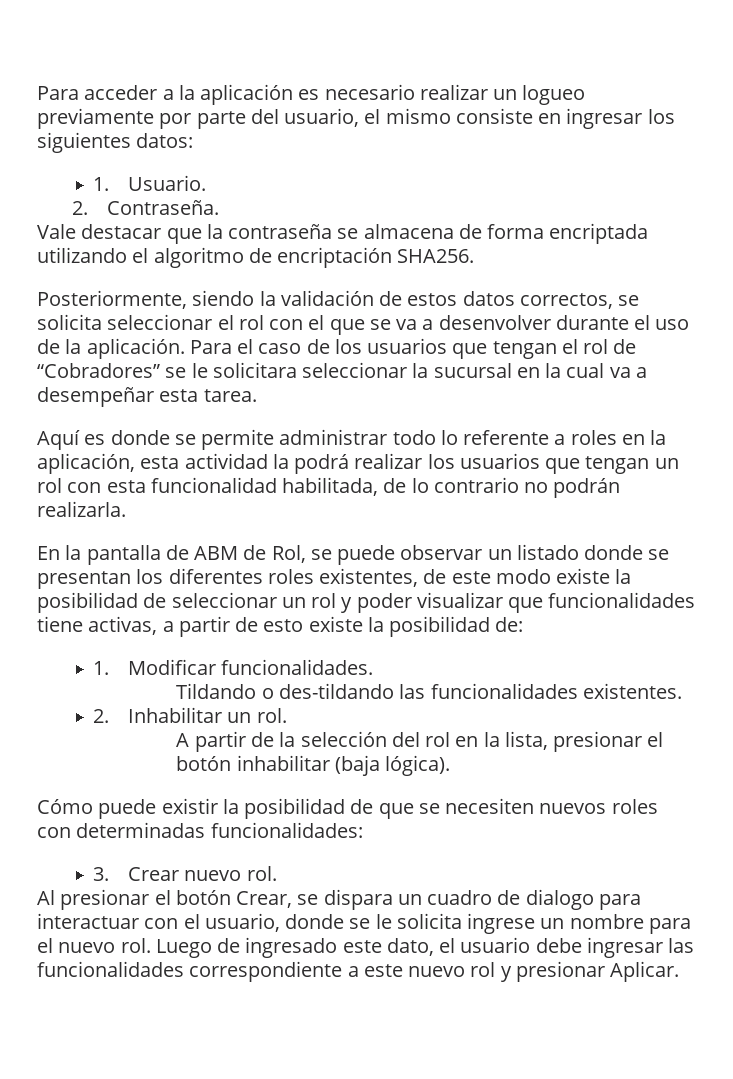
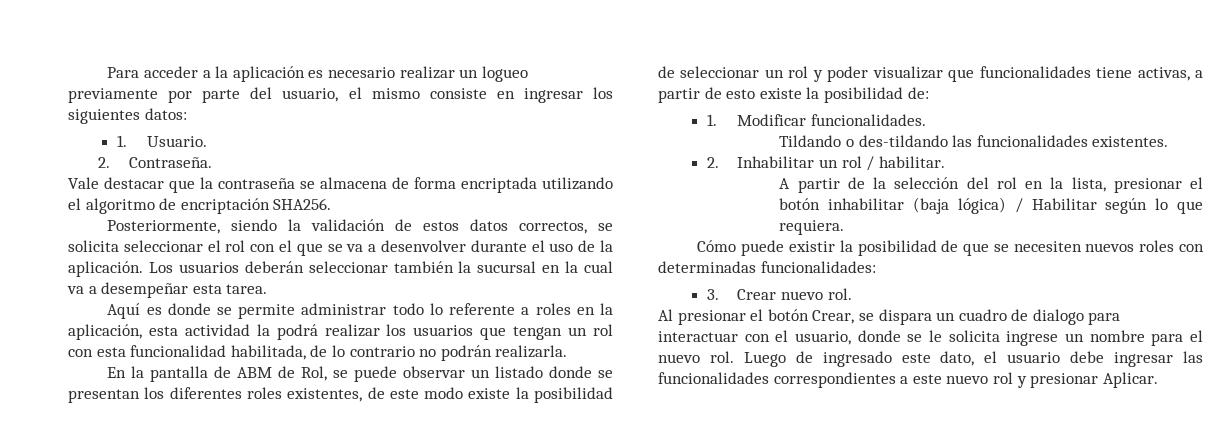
[189,338,637,359] [37,362,408,378] Para el caso de los usuarios que tengan el rol de “Cobradores” se le solicitara seleccionar -> [148,261,454,273] Los usuarios deberán seleccionar también
[256,708,287,723] rol. -> [841,156,945,171] rol / habilitar.
[385,755,451,776] lógica). -> [957,197,1203,214] [779,220,845,235] lógica) / Habilitar según lo que requiera.
[189,961,343,982] correspondiente -> [773,372,896,388] correspondientes

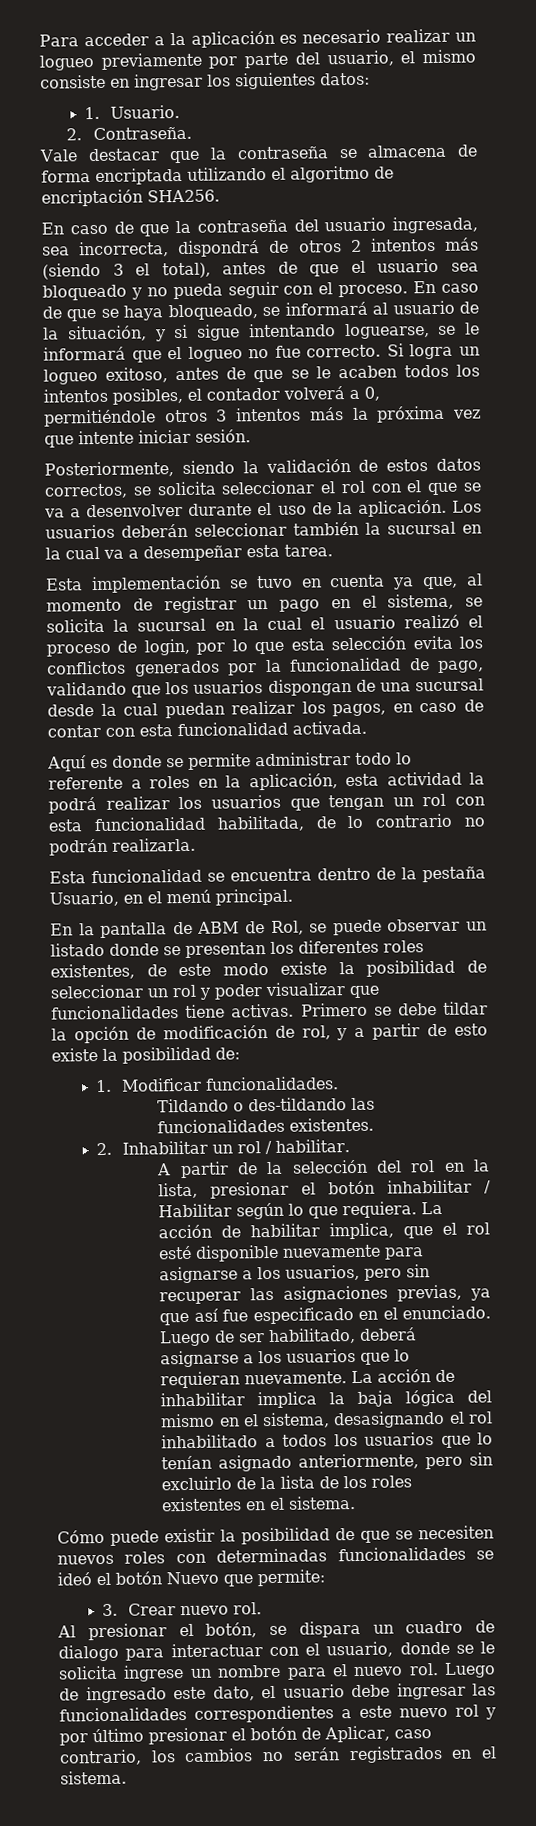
(332, 204) none -> [41,216,478,237] [42,237,480,258] [42,258,479,280] [42,280,480,301] [42,300,480,322] [43,322,480,342] [43,343,480,363] [43,364,480,385] [43,386,380,405] [44,405,482,427] [44,429,251,448] // En caso de que la contraseña del usuario ingresada, sea incorrecta, dispondrá de otros 2 intentos más (siendo 3 el total), antes de que el usuario sea bloqueado y no pueda seguir con el proceso. En caso de que se haya bloqueado, se informará al usuario de la situación, y si sigue intentando loguearse, se le informará que el logueo no fue correcto. Si logra un logueo exitoso, antes de que se le acaben todos los intentos posibles, el contador volverá a 0, permitiéndole otros 3 intentos más la próxima vez que intente iniciar sesión.
(268, 289) none -> [46,573,483,594] [46,593,483,614] [46,614,484,633] [46,635,484,657] [47,657,484,677] [46,678,485,698] [47,699,484,719] [47,720,367,738] // Esta implementación se tuvo en cuenta ya que, al momento de registrar un pago en el sistema, se solicita la sucursal en la cual el usuario realizó el proceso de login, por lo que esta selección evita los conflictos generados por la funcionalidad de pago, validando que los usuarios dispongan de una sucursal desde la cual puedan realizar los pagos, en caso de contar con esta funcionalidad activada.
(568, 351) none -> [49,866,486,884] [49,888,293,907] // Esta funcionalidad se encuentra dentro de la pestaña Usuario, en el menú principal.
[1137,67,1190,81] activas, -> [231,1001,489,1018] [51,1025,348,1044] activas. Primero se debe tildar la opción de modificación de rol, y
[913,197,1006,214] (baja lógica) -> (473, 1186) none
(845, 227) none -> [421,1201,444,1215] [158,1222,490,1240] [158,1244,425,1262] [159,1264,431,1284] [159,1284,491,1305] [159,1305,491,1326] [159,1327,418,1347] [160,1348,411,1368] [160,1369,456,1389] [160,1389,492,1409] [160,1410,493,1429] [161,1432,493,1449] [161,1452,493,1472] [161,1475,413,1491] [161,1495,357,1512] La acción de habilitar implica, que el rol esté disponible nuevamente para asignarse a los usuarios, pero sin recuperar las asignaciones previas, ya que así fue especificado en el enunciado. Luego de ser habilitado, deberá asignarse a los usuarios que lo requieran nuevamente. La acción de inhabilitar implica la baja lógica del mismo en el sistema, desasignando el rol inhabilitado a todos los usuarios que lo tenían asignado anteriormente, pero sin excluirlo de la lista de los roles existentes en el sistema.
[760,261,876,273] funcionalidades: -> [337,1546,494,1562] [57,1569,325,1587] funcionalidades se ideó el botón Nuevo que permite:
[767,309,855,324] botón Crear, -> [205,1622,258,1638] botón,
[1030,372,1158,388] presionar Aplicar. -> [59,1725,432,1746] [59,1745,498,1766] [60,1770,127,1785] por último presionar el botón de Aplicar, caso contrario, los cambios no serán registrados en el sistema.

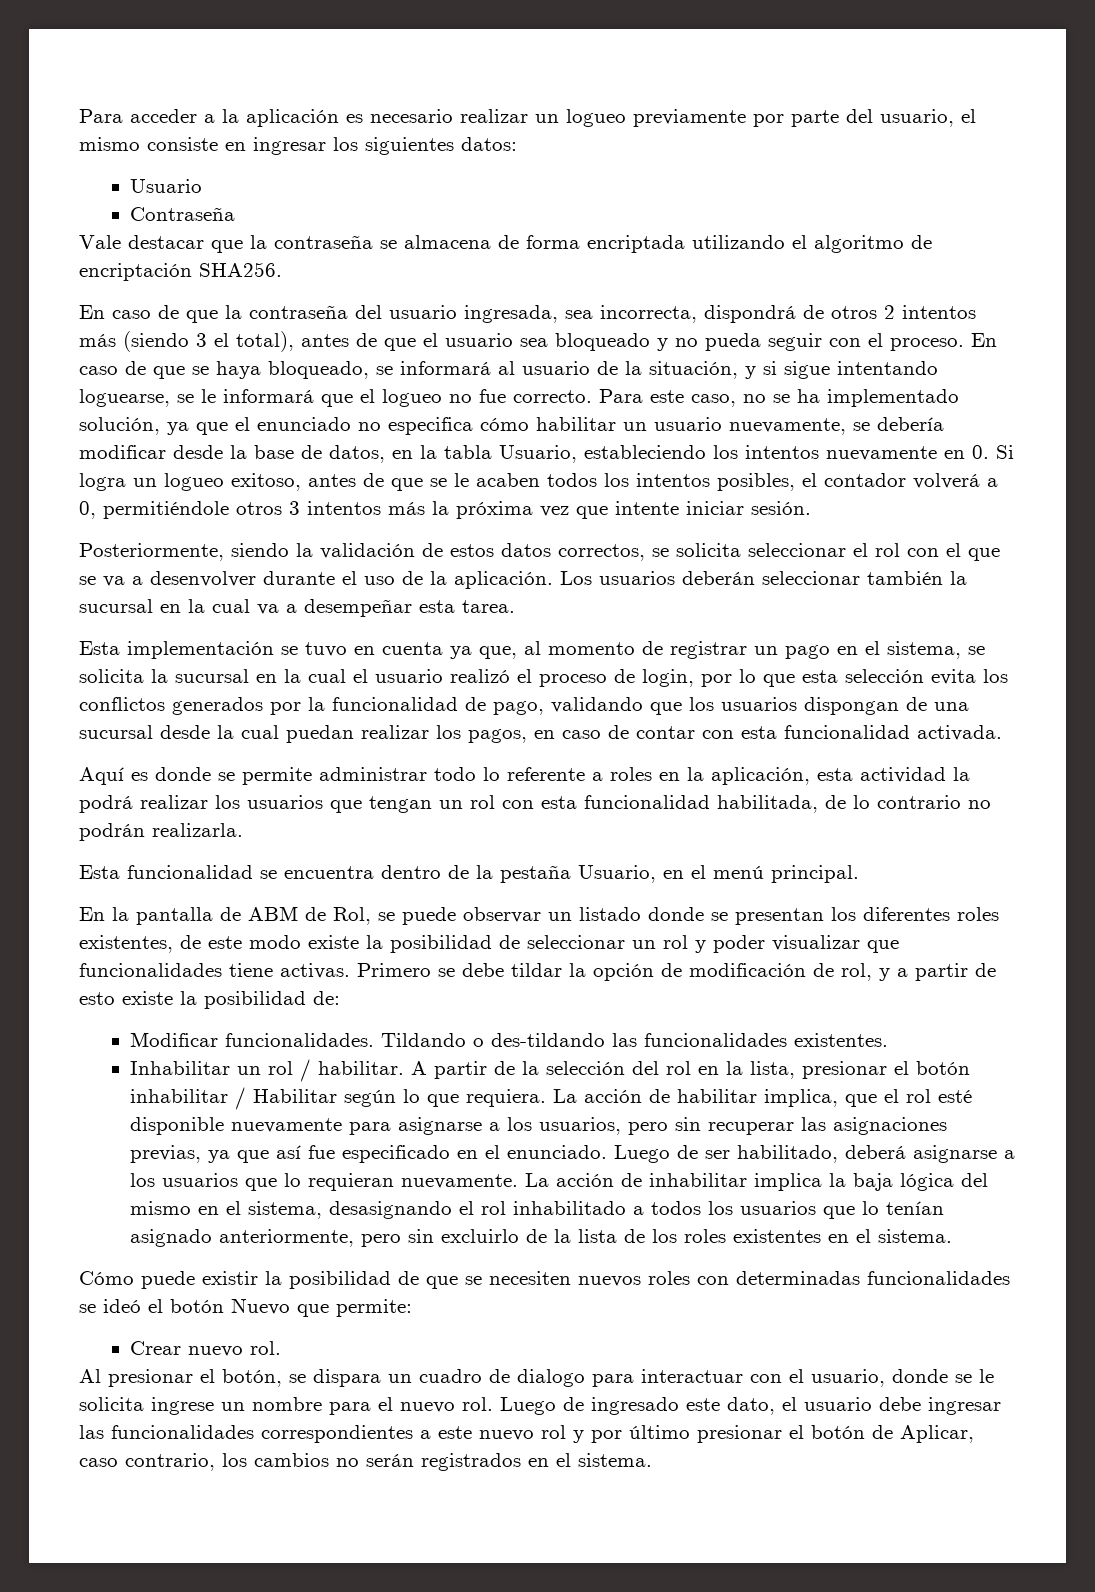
[83,104,181,120] [66,126,192,141] 1. Usuario. // 2. Contraseña. -> [130,179,203,193] [130,207,236,221] Usuario // Contraseña
(382, 351) none -> [599,389,959,407] [79,417,944,435] [79,445,989,463] Para este caso, no se ha implementado solución, ya que el enunciado no especifica cómo habilitar un usuario nuevamente, se debería modificar desde la base de datos, en la tabla Usuario, estableciendo los intentos nuevamente en 0.
[94,1079,112,1093] 1. -> (340, 998) none
(340, 1083) // -> (375, 1040) none
[95,1142,112,1156] 2. -> (889, 1040) none
(351, 1146) // -> (405, 1068) none
[101,1603,118,1617] 3. -> (412, 1308) none

